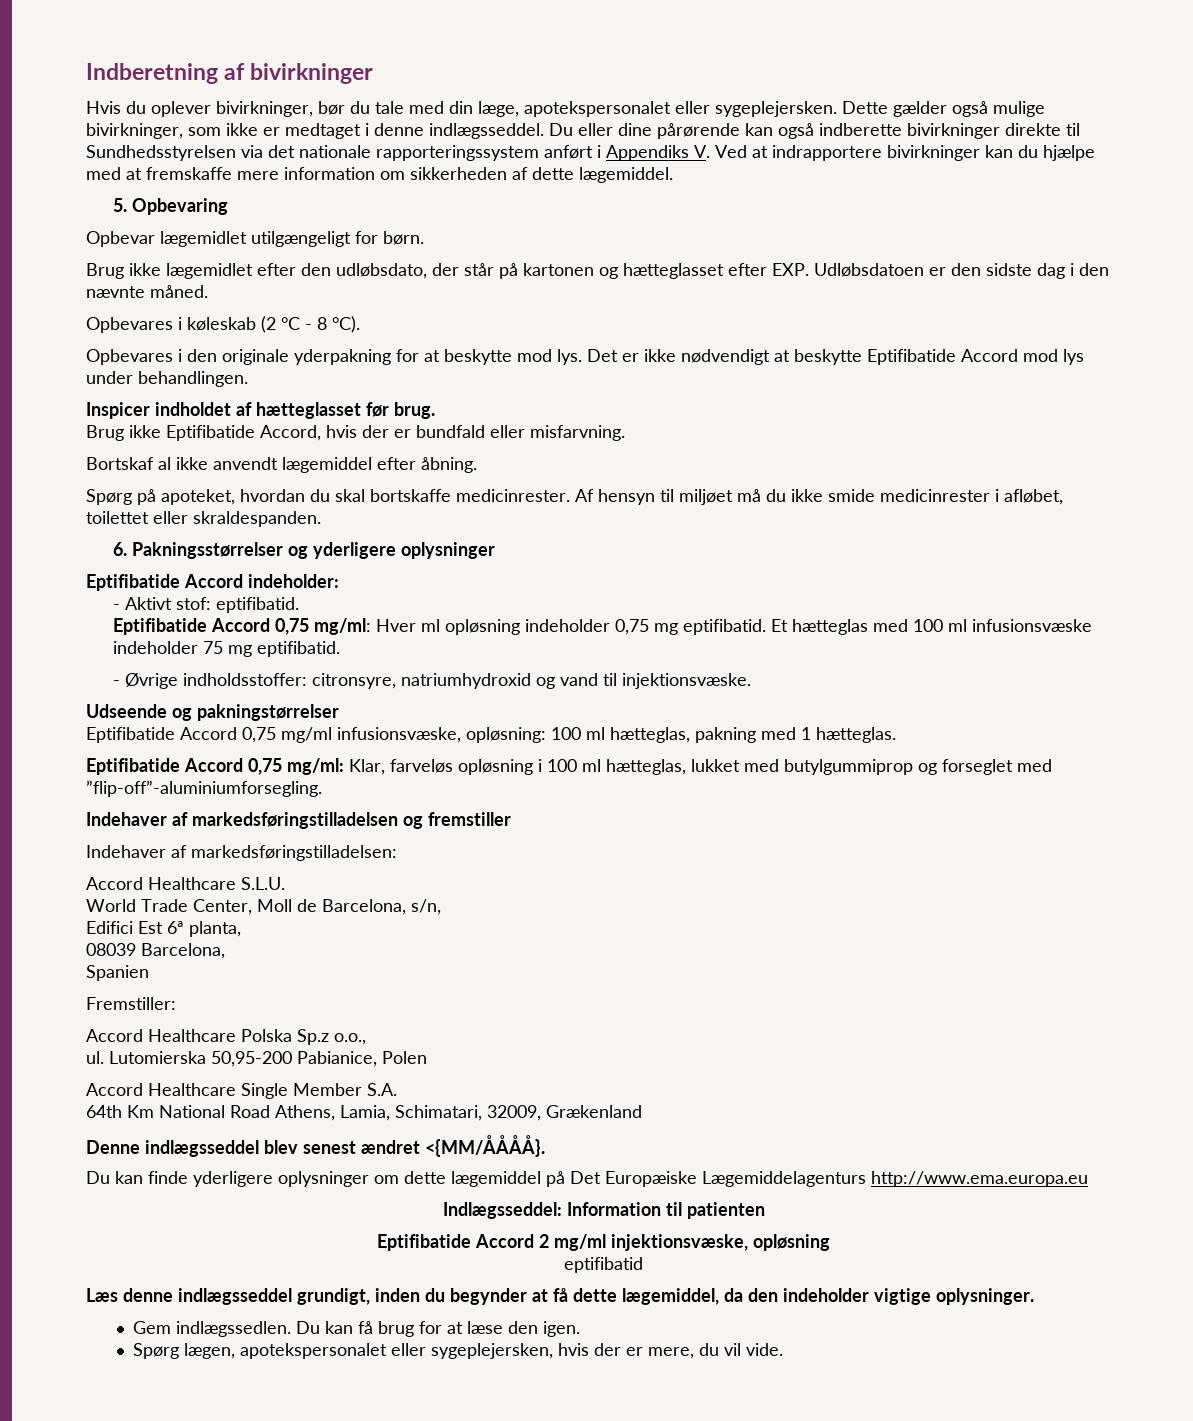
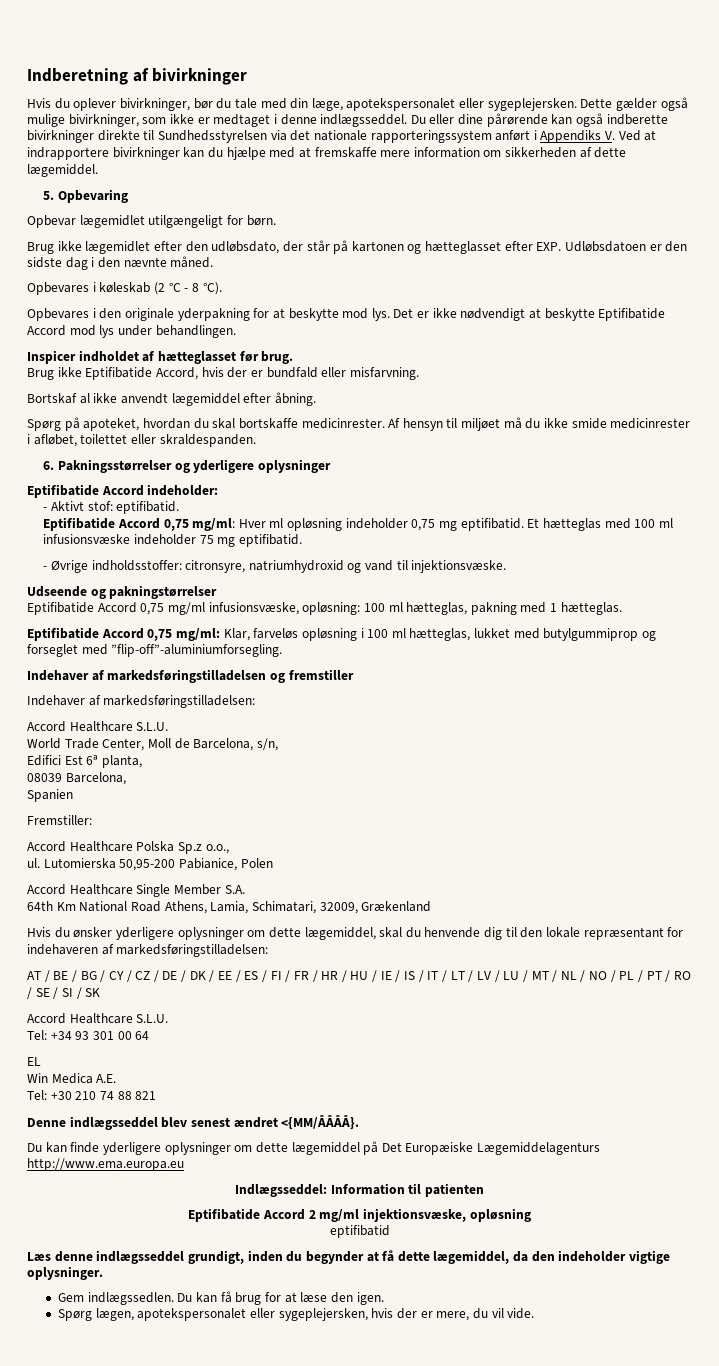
(642, 1111) none -> [27,927,684,940] [27,944,269,957] [27,970,691,982] [27,987,101,999] [27,1013,169,1024] [27,1030,150,1040] [27,1057,41,1066] [27,1073,117,1084] [27,1090,157,1100] // Hvis du ønsker yderligere oplysninger om dette lægemiddel, skal du henvende dig til den lokale repræsentant for indehaveren af markedsføringstilladelsen: // AT / BE / BG / CY / CZ / DE / DK / EE / ES / FI / FR / HR / HU / IE / IS / IT / LT / LV / LU / MT / NL / NO / PL / PT / RO / SE / SI / SK // Accord Healthcare S.L.U. // Tel: +34 93 301 00 64 // EL // Win Medica Α.Ε. // Τel: +30 210 74 88 821

